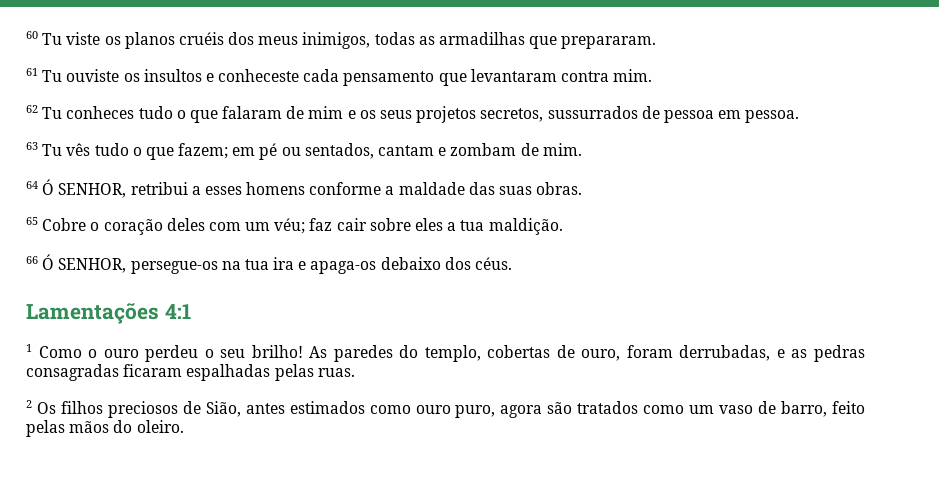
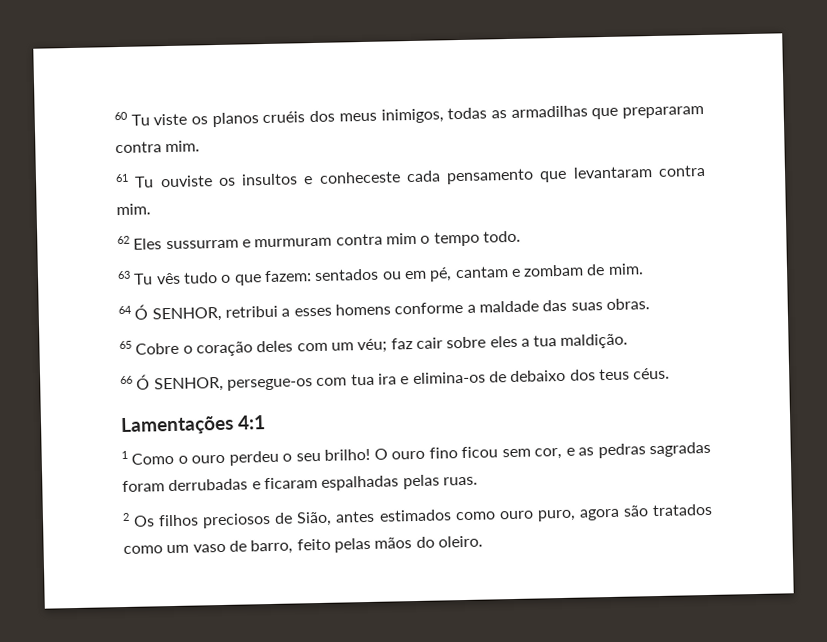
[561,36,657,49] prepararam. -> [622,105,704,119] [115,140,201,154] prepararam contra mim.
[42,106,800,123] Tu conheces tudo o que falaram de mim e os seus projetos secretos, sussurrados de pessoa em pessoa. -> [133,230,521,250] Eles sussurram e murmuram contra mim o tempo todo.
[178,143,374,160] fazem; em pé ou sentados, -> [263,267,453,283] fazem: sentados ou em pé,
[221,261,241,270] na -> [316,377,348,387] com
[310,261,377,274] apaga-os -> [412,371,507,385] elimina-os de
(471, 263) none -> [598,368,630,381] teus
[309,345,865,362] [26,364,119,381] As paredes do templo, cobertas de ouro, foram derrubadas, e as pedras consagradas -> [373,441,711,460] [122,478,261,493] O ouro fino ficou sem cor, e as pedras sagradas foram derrubadas e

